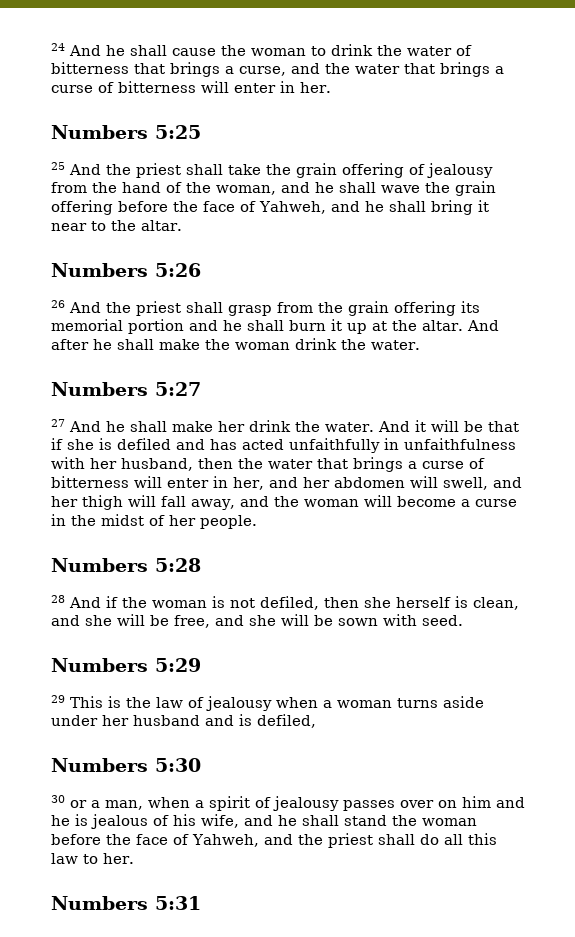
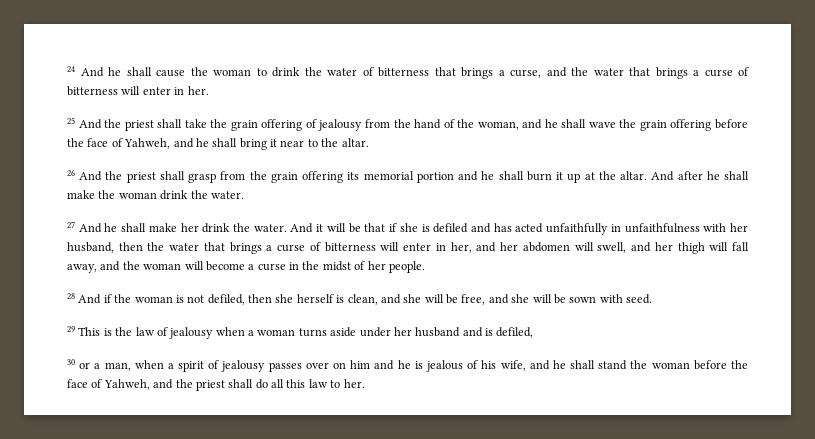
[51,125,201,139] // Numbers 5:25 -> (209, 90) none
[51,263,201,277] // Numbers 5:26 -> (369, 142) none
[51,382,201,396] // Numbers 5:27 -> (244, 195) none
[51,558,201,572] // Numbers 5:28 -> (425, 267) none
[51,658,201,672] // Numbers 5:29 -> (652, 299) none
[51,758,201,772] // Numbers 5:30 -> (534, 332) none
[51,896,201,910] // Numbers 5:31 -> (365, 383) none

